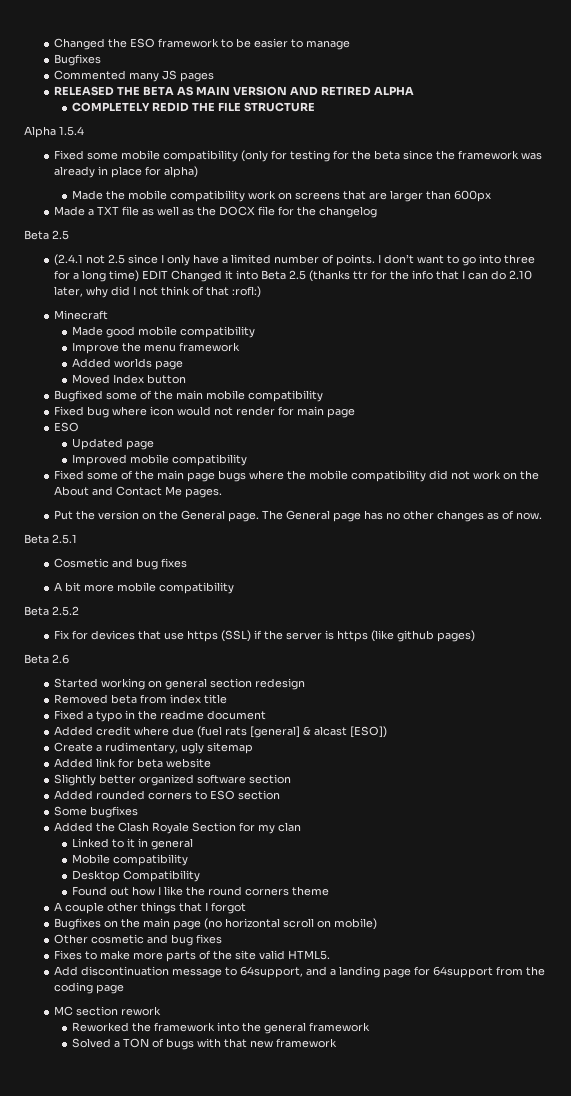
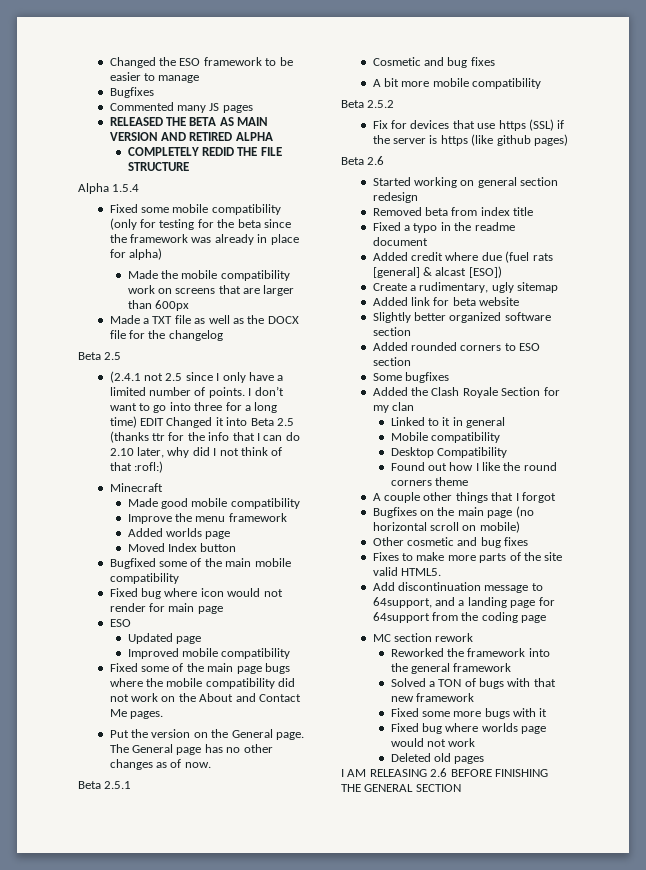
(337, 1043) none -> [390,708,548,719] [390,723,547,734] [390,738,476,747] [390,753,485,764] [341,768,548,777] [341,784,461,792] // Fixed some more bugs with it // Fixed bug where worlds page would not work // Deleted old pages // I AM RELEASING 2.6 BEFORE FINISHING THE GENERAL SECTION

